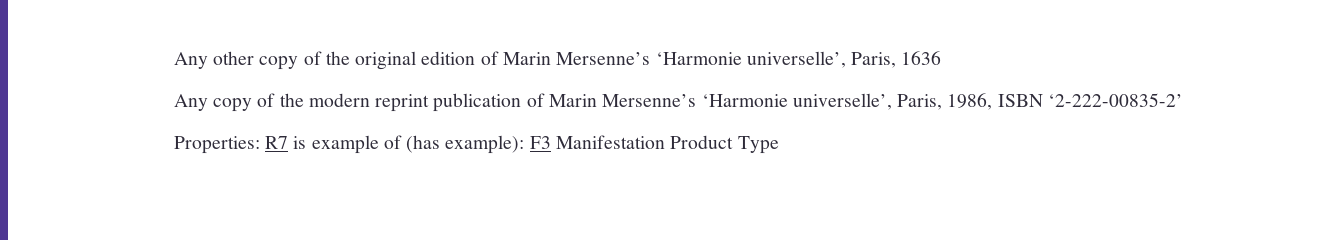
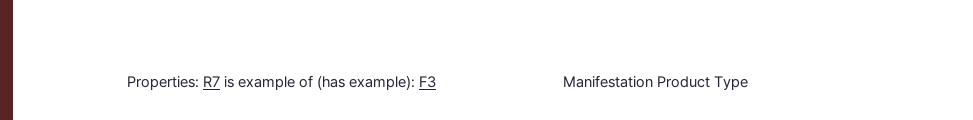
[173,51,942,70] [173,93,1183,112] Any other copy of the original edition of Marin Mersenne’s ‘Harmonie universelle’, Paris, 1636 // Any copy of the modern reprint publication of Marin Mersenne’s ‘Harmonie universelle’, Paris, 1986, ISBN ‘2-222-00835-2’ // -> (126, 83) none

